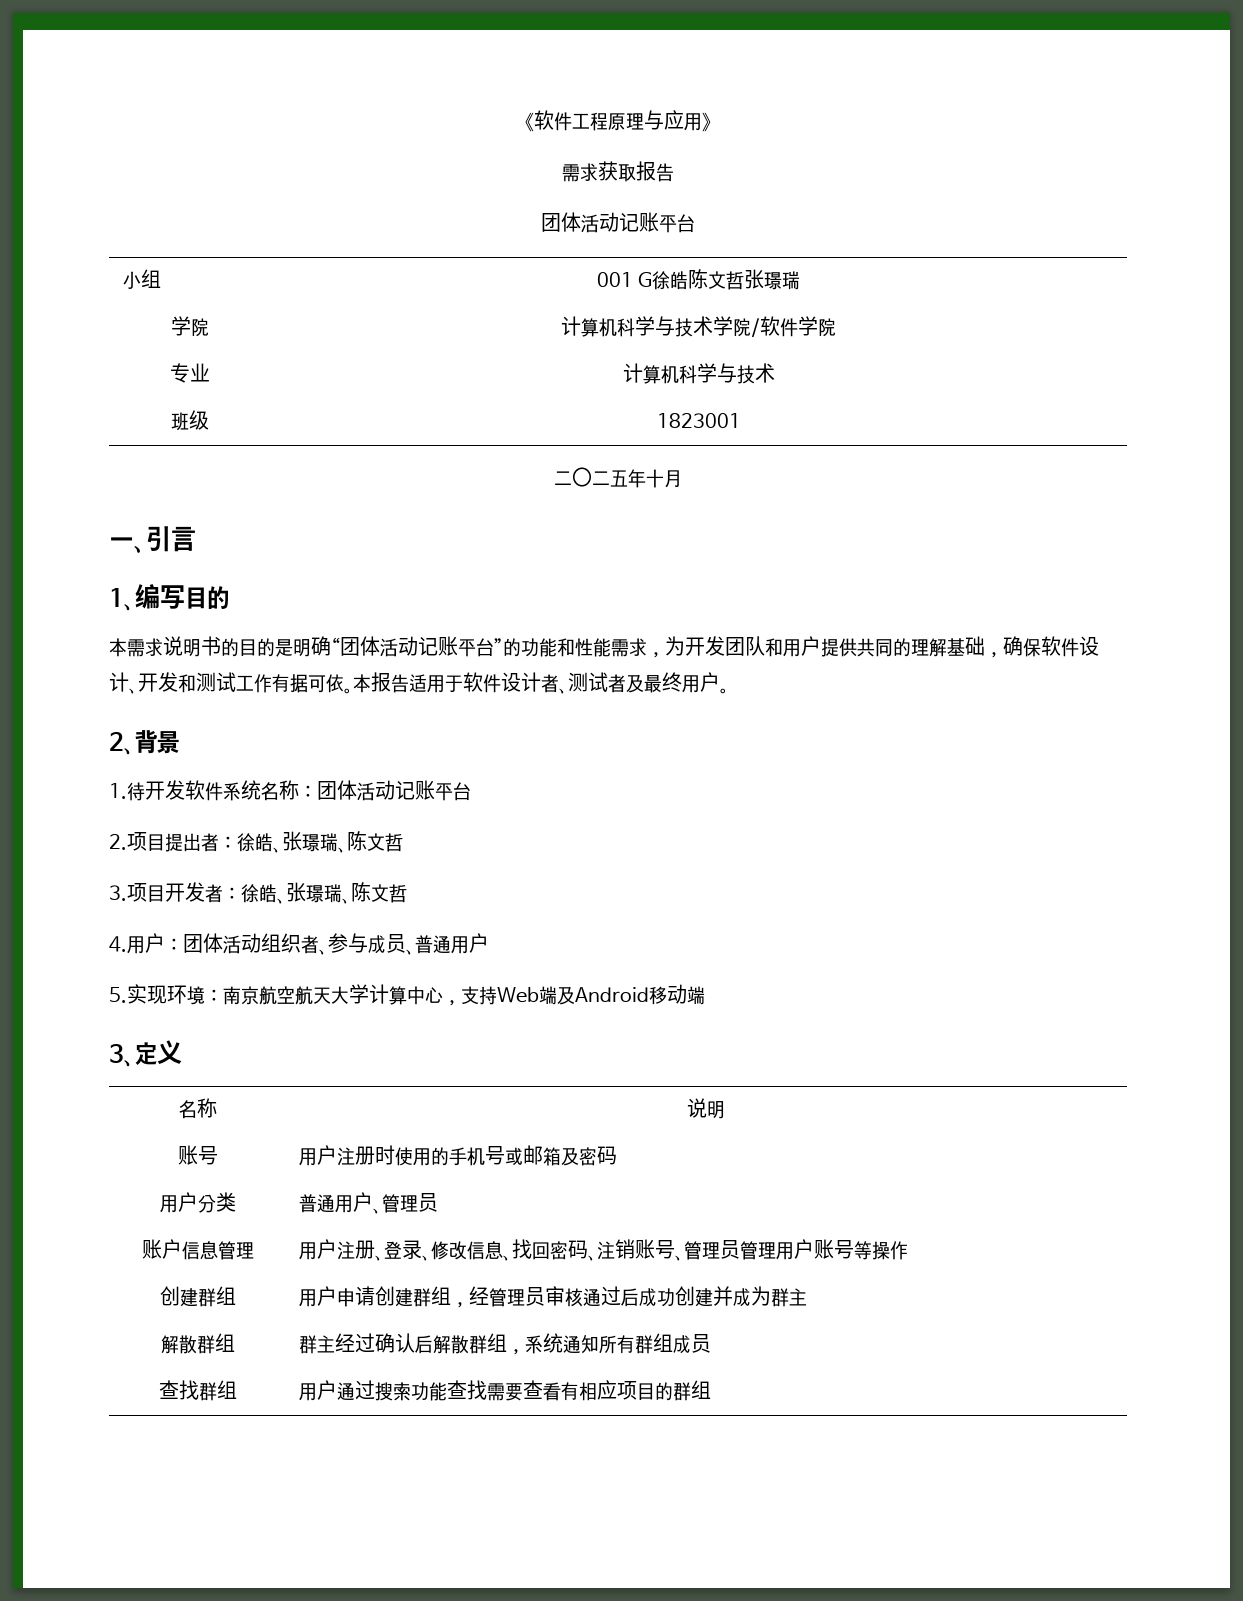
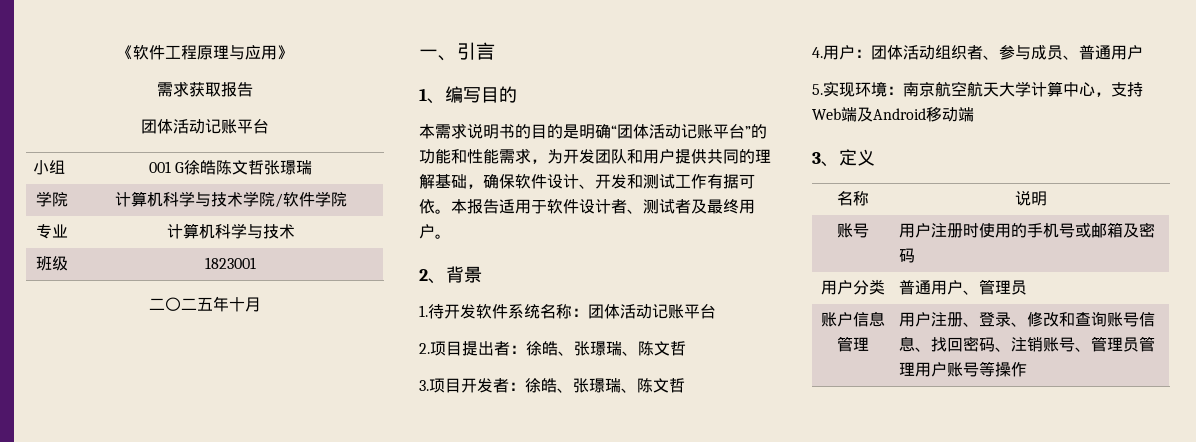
(468, 1250) none -> [1058,311,1139,327] 和查询账号
[159,1286,236,1307] [299,1286,808,1308] [160,1333,235,1354] [299,1333,712,1355] [158,1380,237,1401] [299,1380,712,1401] // 创建群组 | 用户申请创建群组，经管理员审核通过后成功创建并成为群主 // 解散群组 | 群主经过确认后解散群组，系统通知所有群组成员 // 查找群组 | 用户通过搜索功能查找需要查看有相应项目的群组 -> (1027, 369) none

